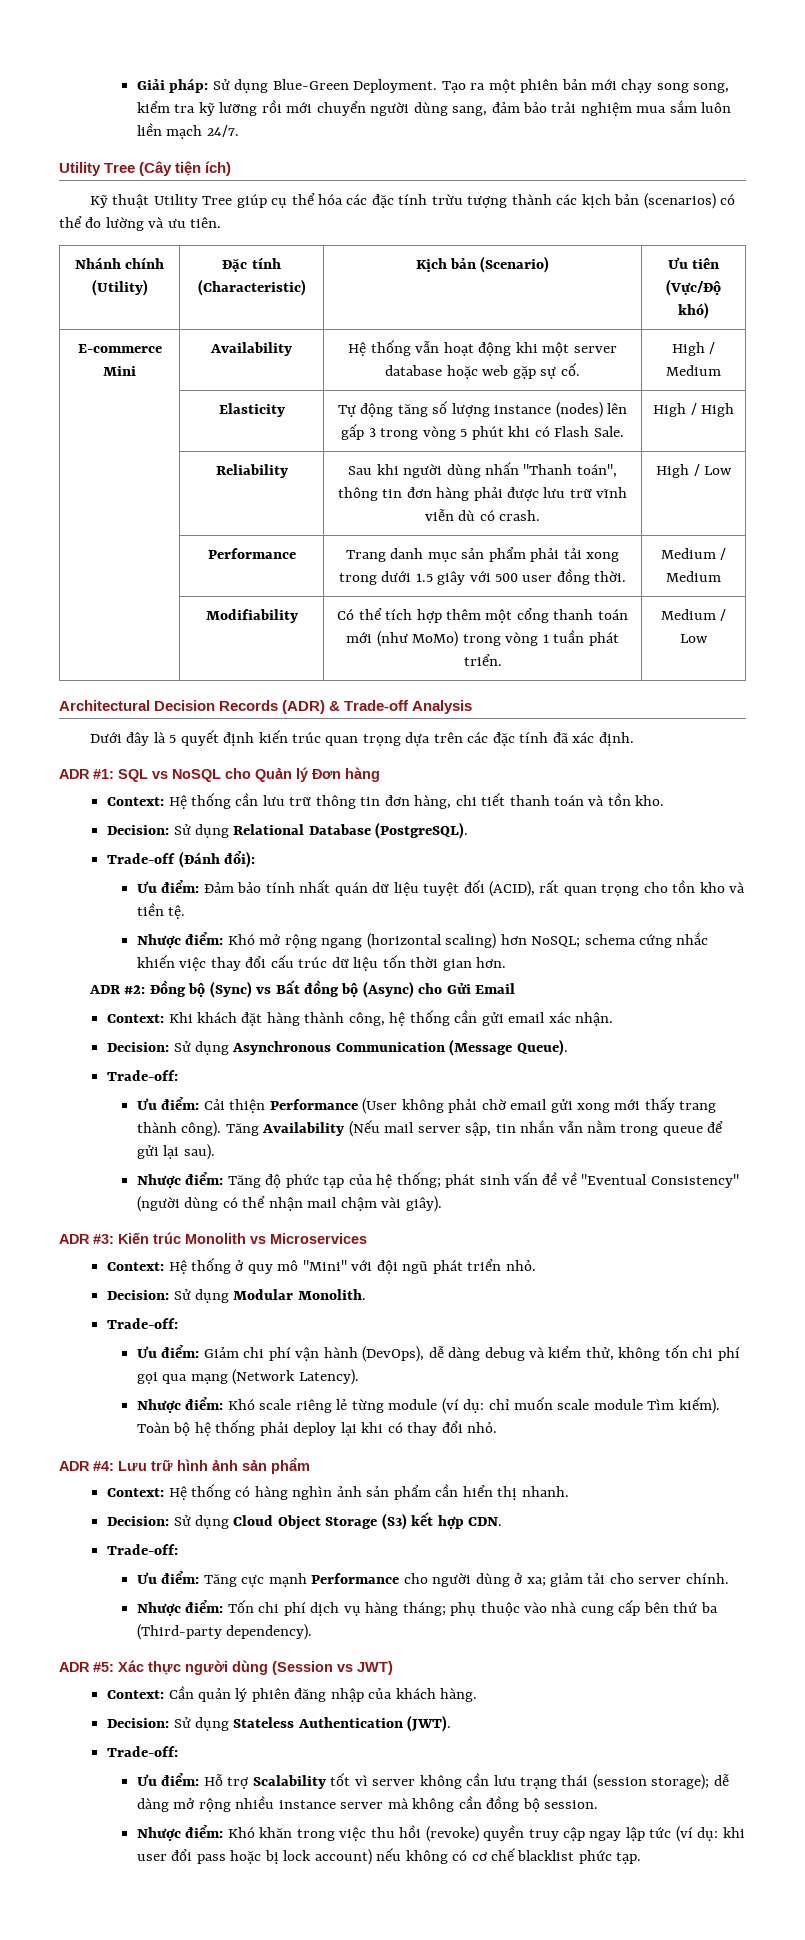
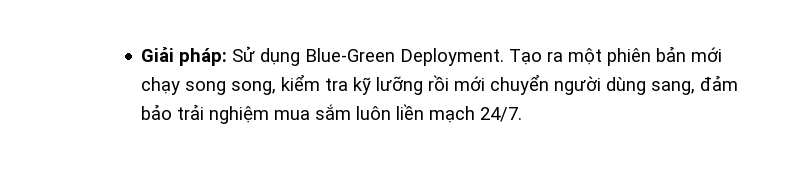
[59,161,232,176] [89,193,735,209] [59,216,222,231] [74,257,165,269] [91,279,148,296] [222,257,281,272] [197,279,306,296] [415,256,550,273] [667,257,720,269] [666,279,721,296] [678,302,709,319] [77,344,162,353] [103,366,136,376] [210,342,292,356] [348,340,617,356] [385,363,580,379] [671,342,716,356] [666,365,721,376] [218,403,285,417] [337,401,628,418] [341,424,624,440] [653,403,734,417] [215,464,288,478] [348,462,617,478] [337,487,628,501] [424,509,541,521] [656,464,732,478] [207,548,296,559] [345,547,620,562] [338,569,627,585] [660,548,727,560] [666,571,721,582] [205,609,298,623] [337,608,628,623] [346,630,619,647] [463,654,502,666] [660,609,727,621] [680,634,708,643] [59,700,473,714] [89,730,634,746] [59,767,380,782] [107,793,665,809] [107,822,469,839] [107,851,255,868] [136,880,746,897] [136,903,186,919] [136,932,709,949] [136,955,506,971] [88,980,516,998] [107,1010,613,1026] [107,1039,568,1056] [107,1070,179,1081] [136,1097,717,1114] [136,1120,724,1137] [136,1144,215,1160] [136,1172,739,1188] [136,1196,442,1212] [59,1232,367,1244] [107,1258,536,1274] [107,1289,366,1303] [107,1318,179,1329] [136,1345,740,1362] [136,1369,359,1385] [136,1397,720,1414] [136,1420,497,1436] [59,1457,310,1474] [107,1484,569,1500] [107,1512,503,1530] [107,1544,179,1555] [136,1571,729,1587] [136,1600,718,1616] [136,1624,313,1640] [59,1660,393,1675] [107,1686,478,1702] [107,1715,452,1732] [107,1746,179,1757] [136,1773,729,1790] [136,1796,598,1812] [136,1825,745,1842] [136,1848,642,1865] // Utility Tree (Cây tiện ích) // Kỹ thuật Utility Tree giúp cụ thể hóa các đặc tính trừu tượng thành các kịch bản (scenarios) có thể đo lường và ưu tiên. // Nhánh chính (Utility) | Đặc tính (Characteristic) | Kịch bản (Scenario) | Ưu tiên (Vực/Độ khó) // E-commerce Mini | Availability | Hệ thống vẫn hoạt động khi một server database hoặc web gặp sự cố. | High / Medium // | Elasticity | Tự động tăng số lượng instance (nodes) lên gấp 3 trong vòng 5 phút khi có Flash Sale. | High / High // | Reliability | Sau khi người dùng nhấn "Thanh toán", thông tin đơn hàng phải được lưu trữ vĩnh viễn dù có crash. | High / Low // | Performance | Trang danh mục sản phẩm phải tải xong trong dưới 1.5 giây với 500 user đồng thời. | Medium / Medium // | Modifiability | Có thể tích hợp thêm một cổng thanh toán mới (như MoMo) trong vòng 1 tuần phát triển. | Medium / Low // Architectural Decision Records (ADR) & Trade-off Analysis // Dưới đây là 5 quyết định kiến trúc quan trọng dựa trên các đặc tính đã xác định. // ADR #1: SQL vs NoSQL cho Quản lý Đơn hàng // Context: Hệ thống cần lưu trữ thông tin đơn hàng, chi tiết thanh toán và tồn kho. // Decision: Sử dụng Relational Database (PostgreSQL). // Trade-off (Đánh đổi): // Ưu điểm: Đảm bảo tính nhất quán dữ liệu tuyệt đối (ACID), rất quan trọng cho tồn kho và tiền tệ. // Nhược điểm: Khó mở rộng ngang (horizontal scaling) hơn NoSQL; schema cứng nhắc khiến việc thay đổi cấu trúc dữ liệu tốn thời gian hơn. // ADR #2: Đồng bộ (Sync) vs Bất đồng bộ (Async) cho Gửi Email // Context: Khi khách đặt hàng thành công, hệ thống cần gửi email xác nhận. // Decision: Sử dụng Asynchronous Communication (Message Queue). // Trade-off: // Ưu điểm: Cải thiện Performance (User không phải chờ email gửi xong mới thấy trang thành công). Tăng Availability (Nếu mail server sập, tin nhắn vẫn nằm trong queue để gửi lại sau). // Nhược điểm: Tăng độ phức tạp của hệ thống; phát sinh vấn đề về "Eventual Consistency" (người dùng có thể nhận mail chậm vài giây). // ADR #3: Kiến trúc Monolith vs Microservices // Context: Hệ thống ở quy mô "Mini" với đội ngũ phát triển nhỏ. // Decision: Sử dụng Modular Monolith. // Trade-off: // Ưu điểm: Giảm chi phí vận hành (DevOps), dễ dàng debug và kiểm thử, không tốn chi phí gọi qua mạng (Network Latency). // Nhược điểm: Khó scale riêng lẻ từng module (ví dụ: chỉ muốn scale module Tìm kiếm). Toàn bộ hệ thống phải deploy lại khi có thay đổi nhỏ. // ADR #4: Lưu trữ hình ảnh sản phẩm // Context: Hệ thống có hàng nghìn ảnh sản phẩm cần hiển thị nhanh. // Decision: Sử dụng Cloud Object Storage (S3) kết hợp CDN. // Trade-off: // Ưu điểm: Tăng cực mạnh Performance cho người dùng ở xa; giảm tải cho server chính. // Nhược điểm: Tốn chi phí dịch vụ hàng tháng; phụ thuộc vào nhà cung cấp bên thứ ba (Third-party dependency). // ADR #5: Xác thực người dùng (Session vs JWT) // Context: Cần quản lý phiên đăng nhập của khách hàng. // Decision: Sử dụng Stateless Authentication (JWT). // Trade-off: // Ưu điểm: Hỗ trợ Scalability tốt vì server không cần lưu trạng thái (session storage); dễ dàng mở rộng nhiều instance server mà không cần đồng bộ session. // Nhược điểm: Khó khăn trong việc thu hồi (revoke) quyền truy cập ngay lập tức (ví dụ: khi user đổi pass hoặc bị lock account) nếu không có cơ chế blacklist phức tạp. -> (523, 114) none

